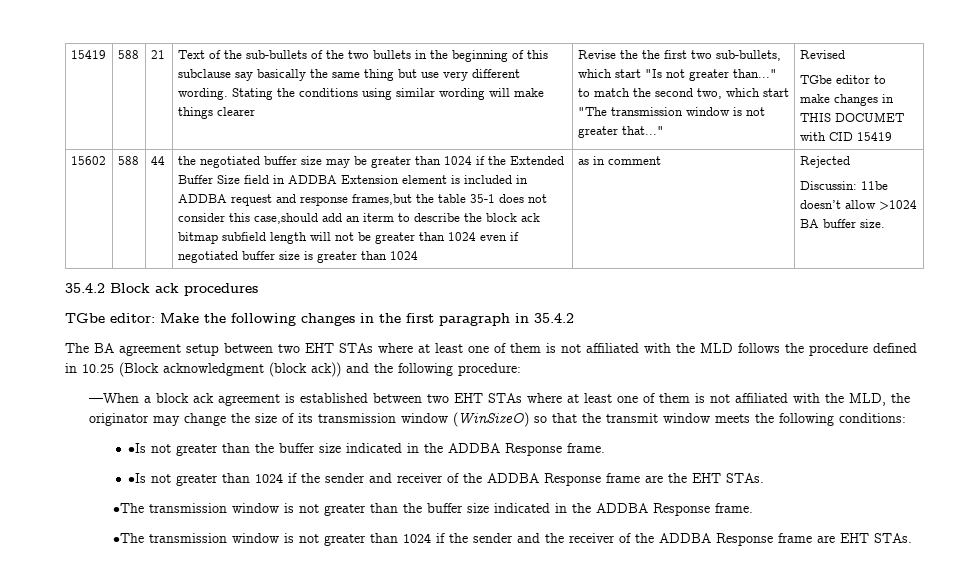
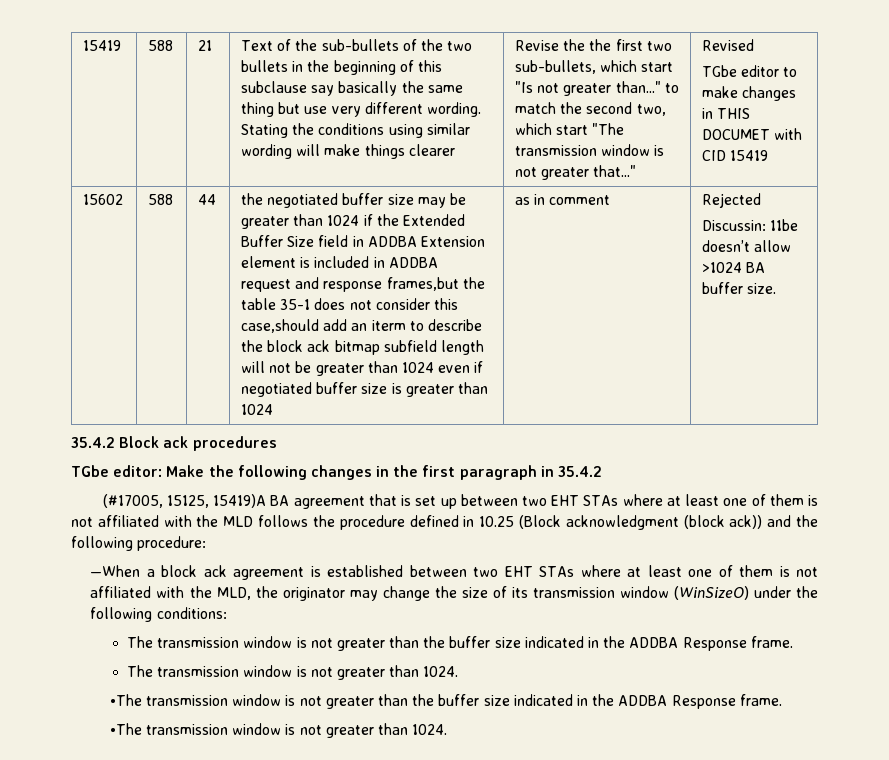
[65,343,219,356] The BA agreement setup -> [102,494,457,509] (#17005, 15125, 15419)A BA agreement that is set up
[533,413,750,423] so that the transmit window meets -> [753,586,791,598] under
[128,443,147,453] •Is -> [126,636,307,648] The transmission window is
[128,473,765,486] •Is not greater than 1024 if the sender and receiver of the ADDBA Response frame are the EHT STAs. -> [126,665,459,680] The transmission window is not greater than 1024.
[402,533,912,546] 1024 if the sender and the receiver of the ADDBA Response frame are EHT STAs. -> [412,724,448,735] 1024.

